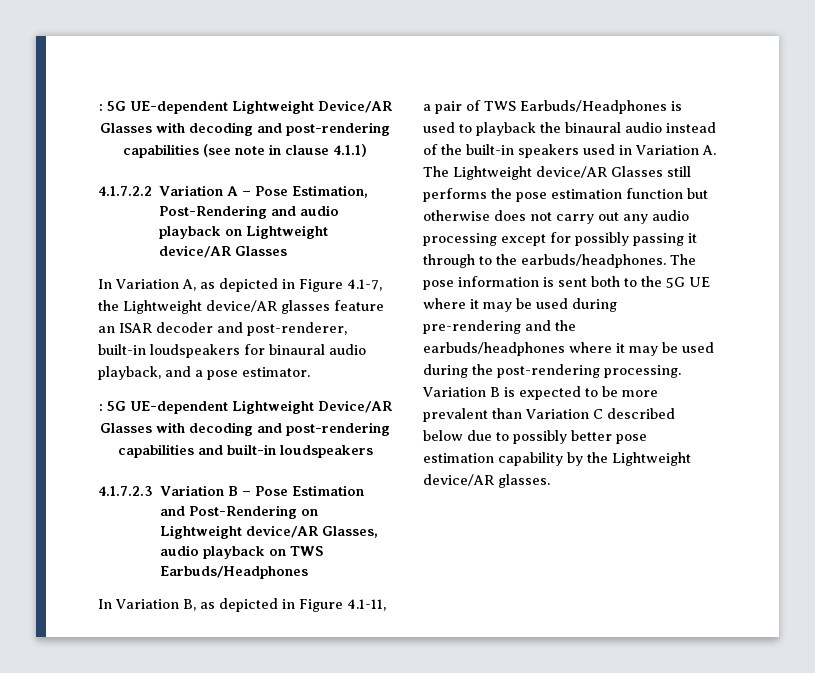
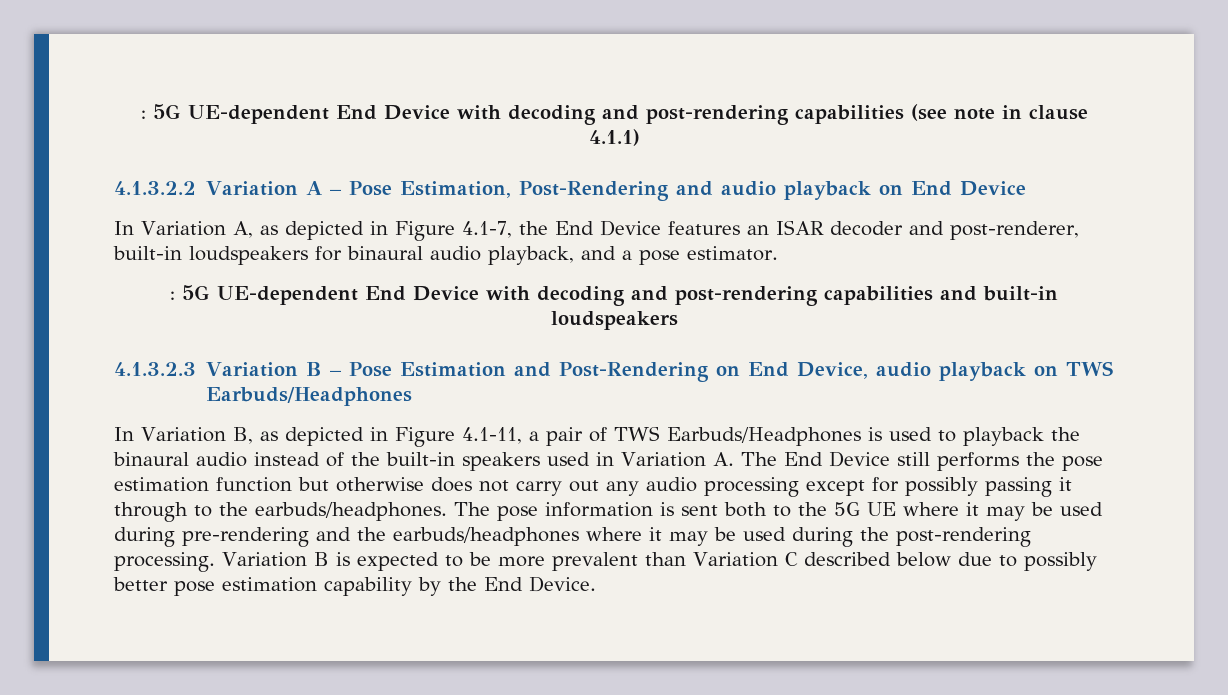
[98,100,393,114] [100,123,152,133] : 5G UE-dependent Lightweight Device/AR Glasses -> [140,104,450,124] : 5G UE-dependent End Device
[98,186,152,196] 4.1.7.2.2 -> [114,181,196,195] 4.1.3.2.2
[246,225,329,239] [159,245,288,258] Lightweight device/AR Glasses -> [911,181,1027,196] End Device
[123,300,384,314] Lightweight device/AR glasses feature -> [554,220,740,236] End Device features
[231,400,393,414] [100,423,152,433] Lightweight Device/AR Glasses -> [365,286,479,301] End Device
[98,486,153,496] 4.1.7.2.3 -> [114,362,196,376] 4.1.3.2.3
[160,525,379,539] Lightweight device/AR Glasses, -> [748,362,869,379] End Device,
[453,166,663,180] Lightweight device/AR Glasses -> [783,451,890,467] End Device
[612,452,691,466] [423,474,550,488] Lightweight device/AR glasses. -> [484,576,596,592] End Device.

